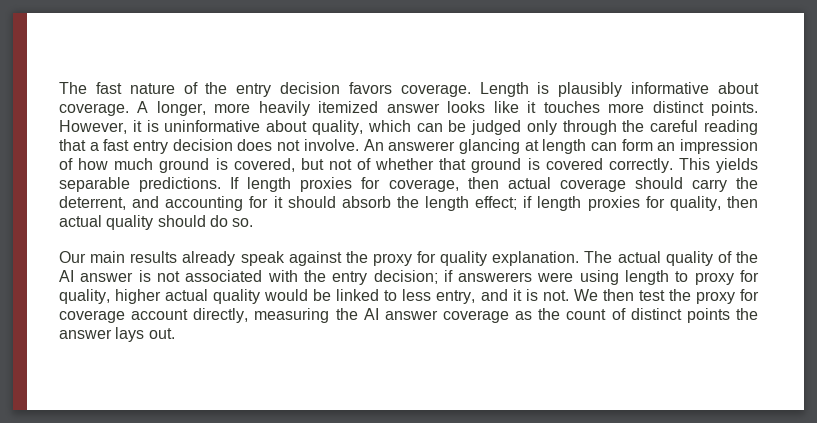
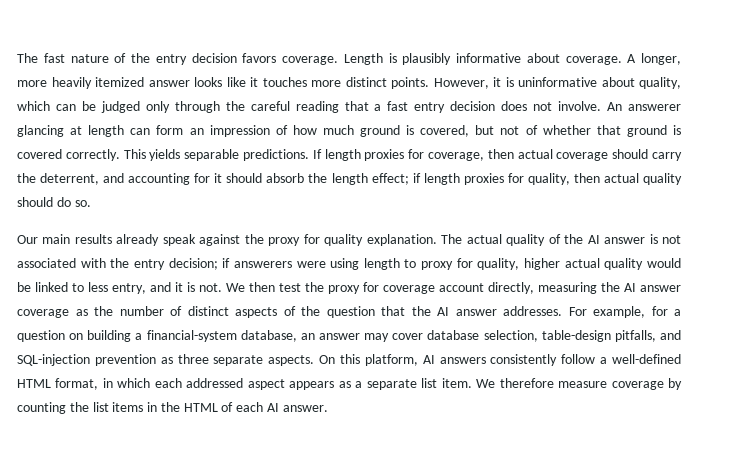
[566,309,607,320] count -> [119,306,164,316] number
[686,308,758,323] [59,327,175,342] points the answer lays out. -> [235,306,681,318] [17,330,681,342] [17,354,681,366] [17,378,683,390] [17,402,328,414] aspects of the question that the AI answer addresses. For example, for a question on building a financial-system database, an answer may cover database selection, table-design pitfalls, and SQL-injection prevention as three separate aspects. On this platform, AI answers consistently follow a well-defined HTML format, in which each addressed aspect appears as a separate list item. We therefore measure coverage by counting the list items in the HTML of each AI answer.

